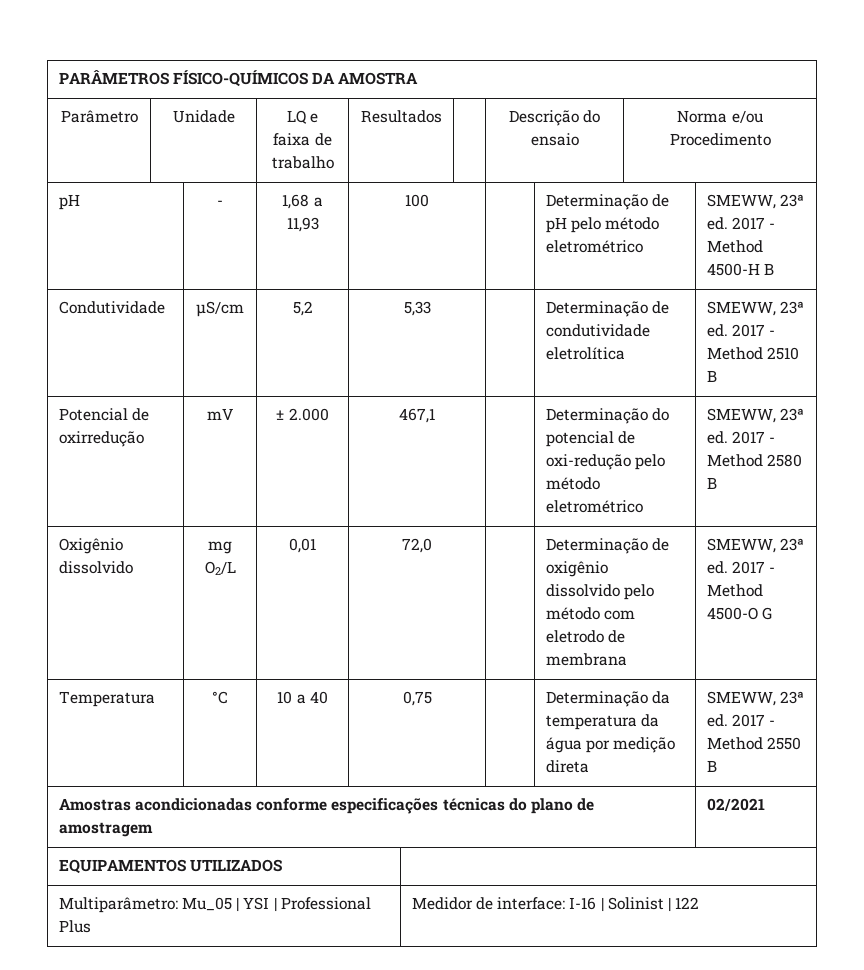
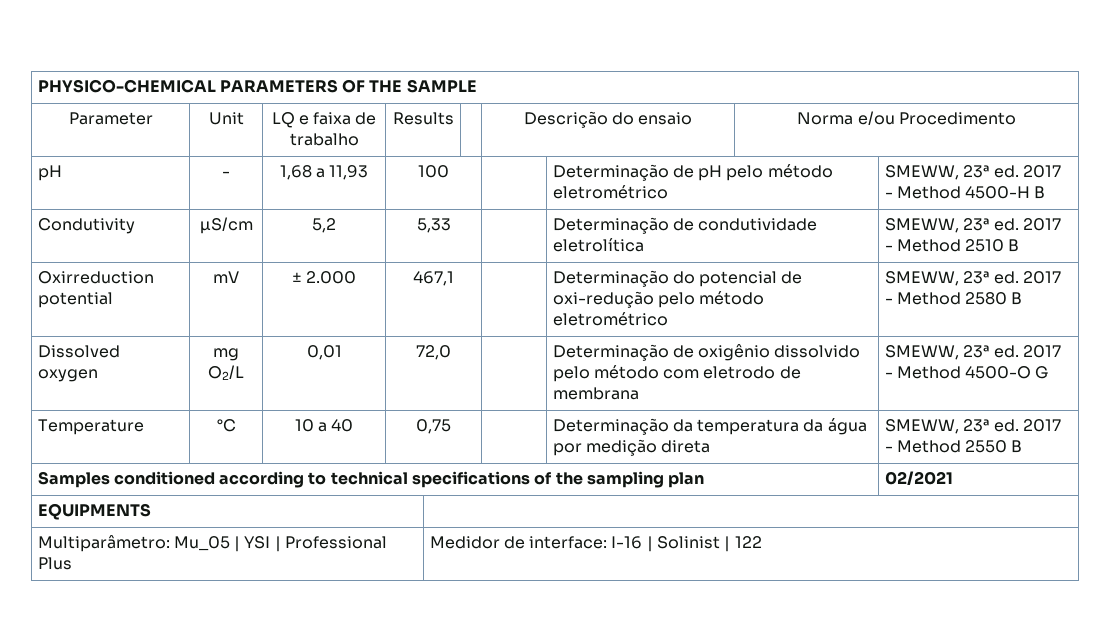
[58,70,419,87] [60,110,138,123] [172,110,235,123] PARÂMETROS FÍSICO-QUÍMICOS DA AMOSTRA // Parâmetro | Unidade -> [37,79,477,93] [68,112,153,125] [208,112,244,125] PHYSICO-CHEMICAL PARAMETERS OF THE SAMPLE // Parameter | Unit
[360,110,442,123] Resultados -> [392,112,454,125] Results
[58,301,165,314] Condutividade -> [37,218,135,234] Condutivity
[58,408,149,421] [58,431,144,447] Potencial de oxirredução -> [37,271,154,284] [37,292,113,308] Oxirreduction potential
[58,538,123,554] [58,561,133,574] Oxigênio dissolvido -> [37,345,120,358] [37,369,98,382] Dissolved oxygen
[58,691,155,707] Temperatura -> [37,419,144,435] Temperature
[58,798,595,814] [58,822,153,837] Amostras acondicionadas conforme especificações técnicas do plano de amostragem -> [37,471,705,488] Samples conditioned according to technical specifications of the sampling plan
[58,859,282,874] EQUIPAMENTOS UTILIZADOS -> [37,503,151,520] EQUIPMENTS

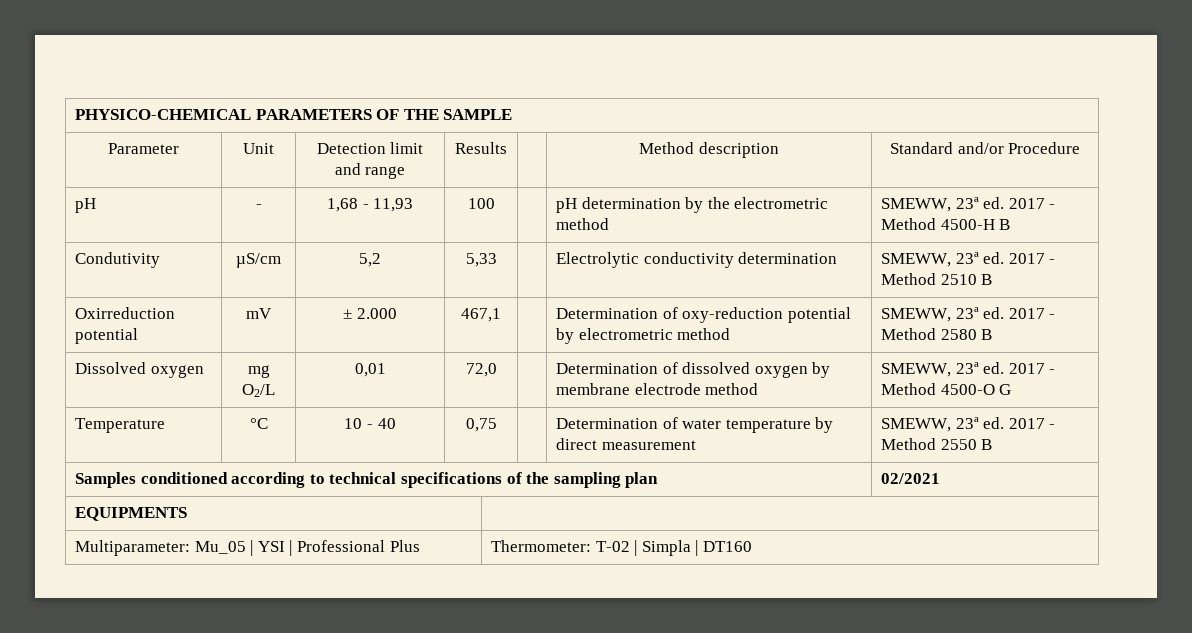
[271,112,377,128] [289,133,359,146] [392,112,454,125] [523,111,693,128] [797,111,1016,125] LQ e faixa de trabalho | Results | | Descrição do ensaio | Norma e/ou Procedimento -> [316,142,424,154] [334,163,406,179] [455,142,507,154] [639,142,779,158] [889,142,1081,154] Detection limit and range | Results | | Method description | Standard and/or Procedure
[316,168,325,178] a -> [362,204,369,209] -
[552,164,833,181] [552,185,668,199] Determinação de pH pelo método eletrométrico -> [556,197,829,213] [556,218,610,230] pH determination by the electrometric method
[552,217,818,234] [552,238,644,252] Determinação de condutividade eletrolítica -> [556,252,838,268] Electrolytic conductivity determination
[552,270,803,287] [552,291,765,308] [552,312,668,326] Determinação do potencial de oxi-redução pelo método eletrométrico -> [556,307,851,323] [556,328,731,344] Determination of oxy-reduction potential by electrometric method
[552,344,861,361] [552,365,801,382] [552,387,639,400] Determinação de oxigênio dissolvido pelo método com eletrodo de membrana -> [556,362,831,378] [556,383,759,395] Determination of dissolved oxygen by membrane electrode method
[318,422,327,432] a -> [367,424,374,429] -
[552,418,867,435] [552,439,711,456] Determinação da temperatura da água por medição direta -> [556,417,834,433] [556,438,696,450] Determination of water temperature by direct measurement
[37,535,170,552] Multiparâmetro: -> [75,540,191,556] Multiparameter:
[429,536,762,552] Medidor de interface: I-16 | Solinist | 122 -> [491,540,753,556] Thermometer: T-02 | Simpla | DT160

